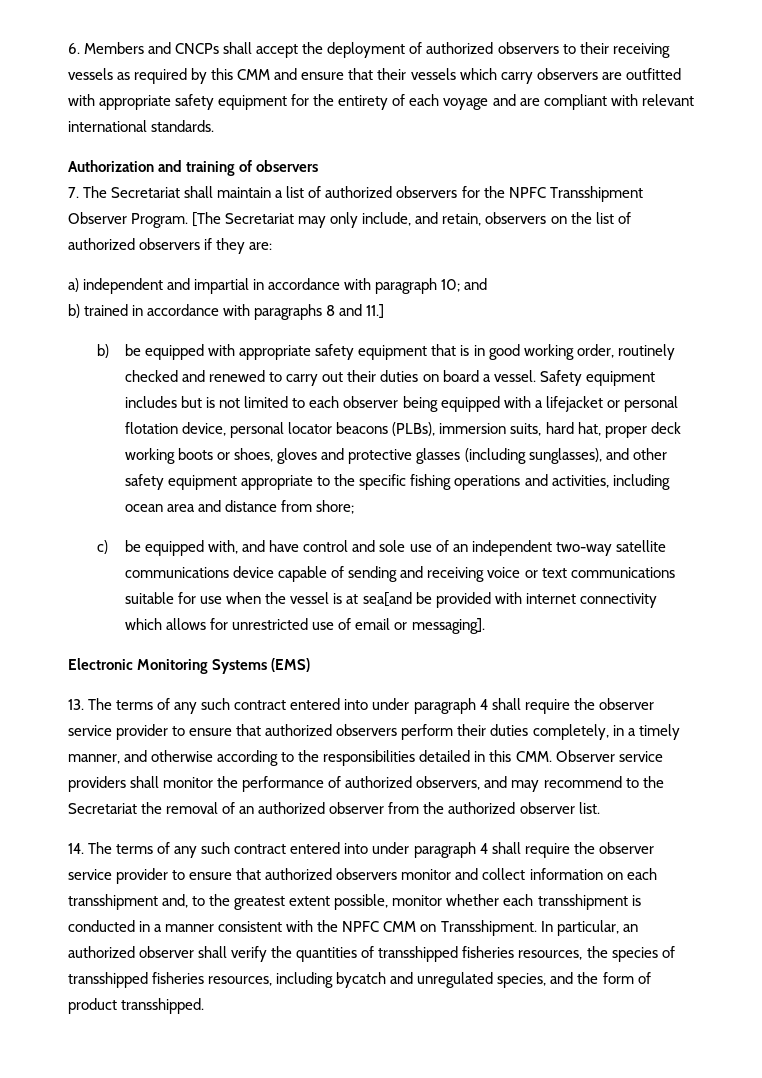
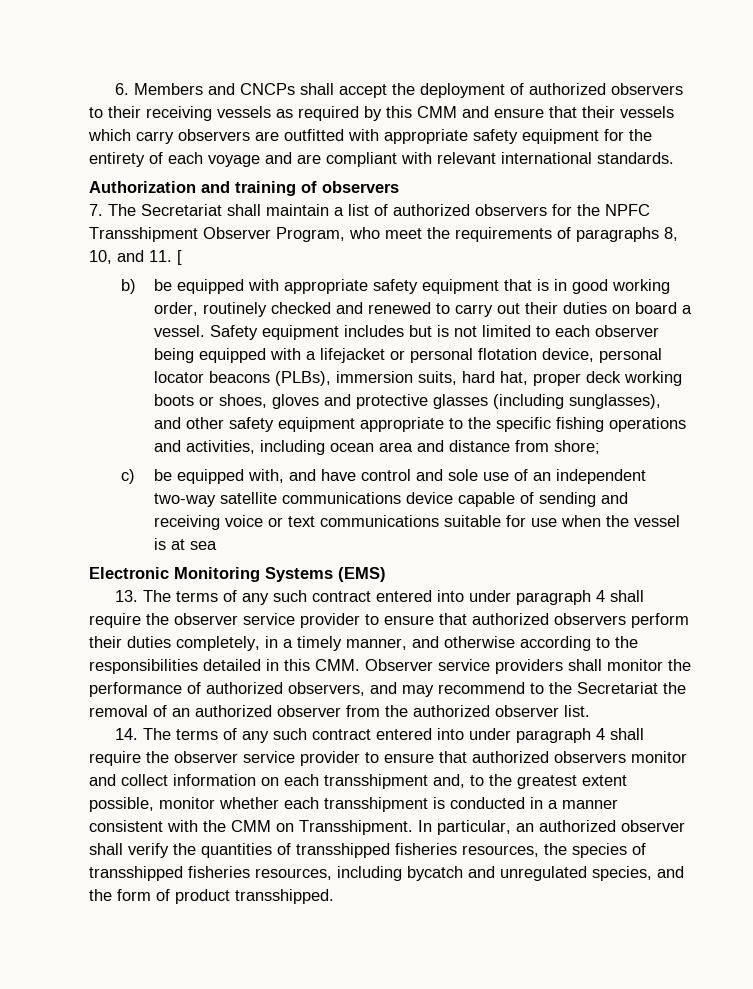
[131,212,631,228] [68,238,273,254] [68,278,488,294] [68,304,385,320] Program. [The Secretariat may only include, and retain, observers on the list of authorized observers if they are: // a) independent and impartial in accordance with paragraph 10; and // b) trained in accordance with paragraphs 8 and 11.] -> [276,227,678,242] [89,250,182,265] Program, who meet the requirements of paragraphs 8, 10, and 11. [
[362,592,657,608] [125,618,485,634] sea[and be provided with internet connectivity which allows for unrestricted use of email or messaging]. -> [189,541,217,550] sea
[342,921,380,932] NPFC -> (226, 826) none

